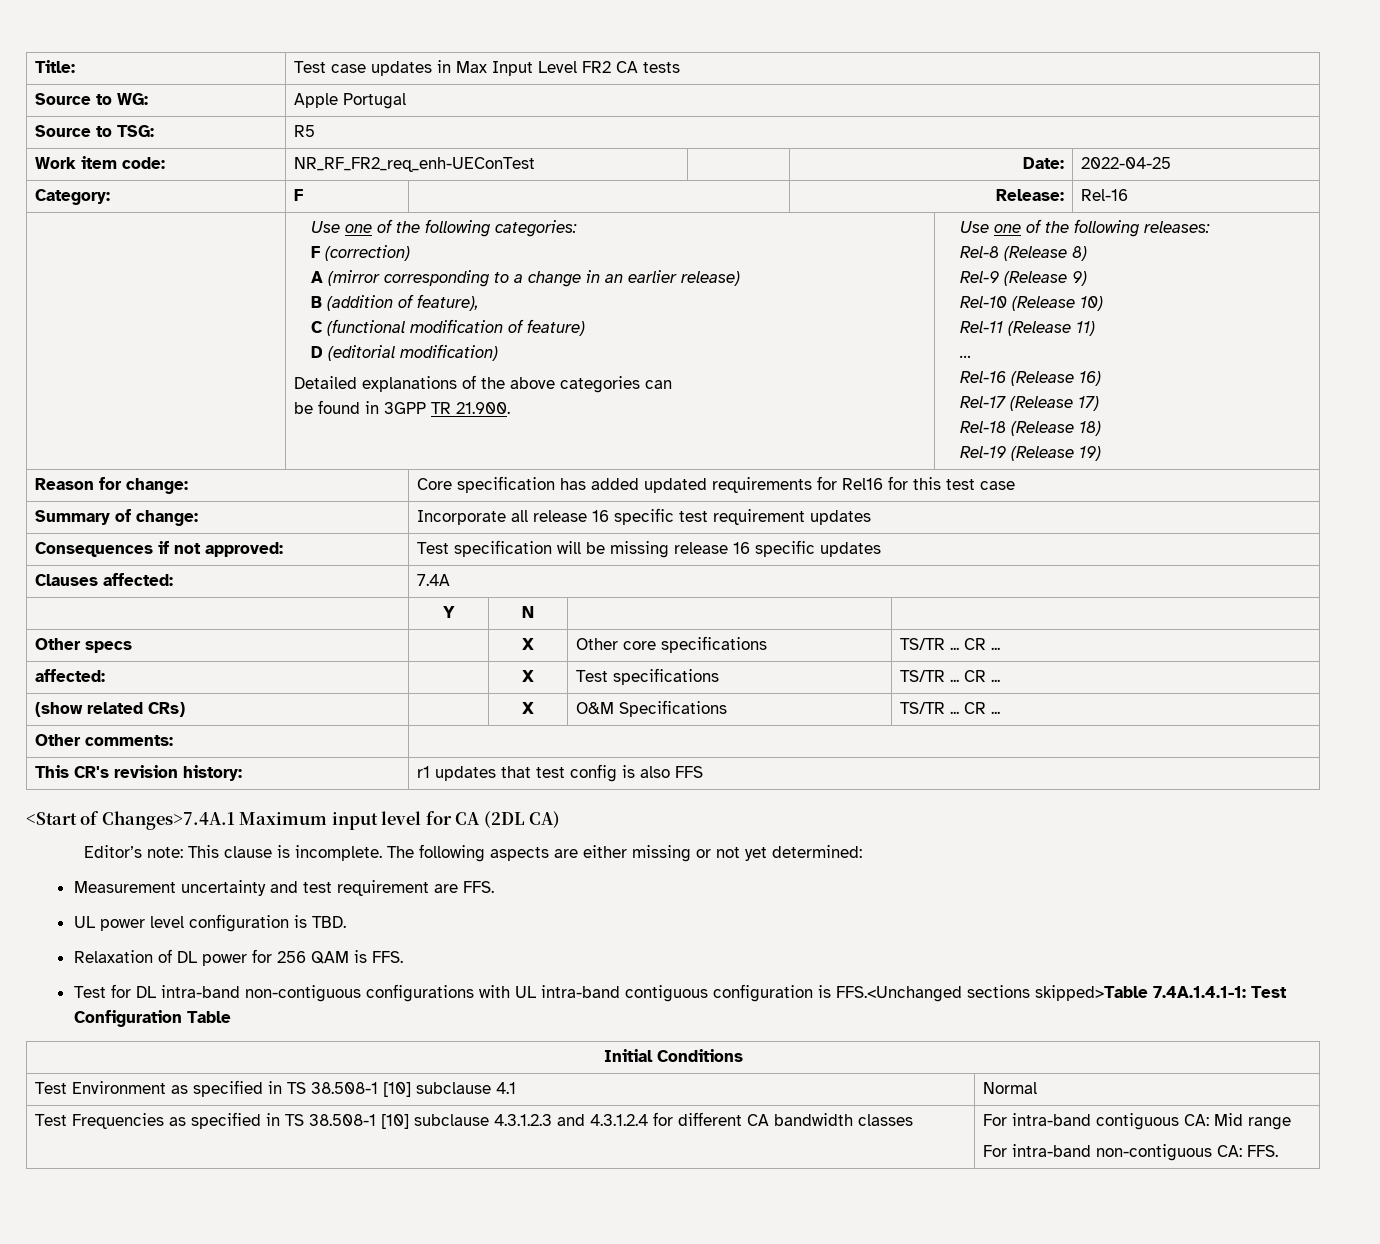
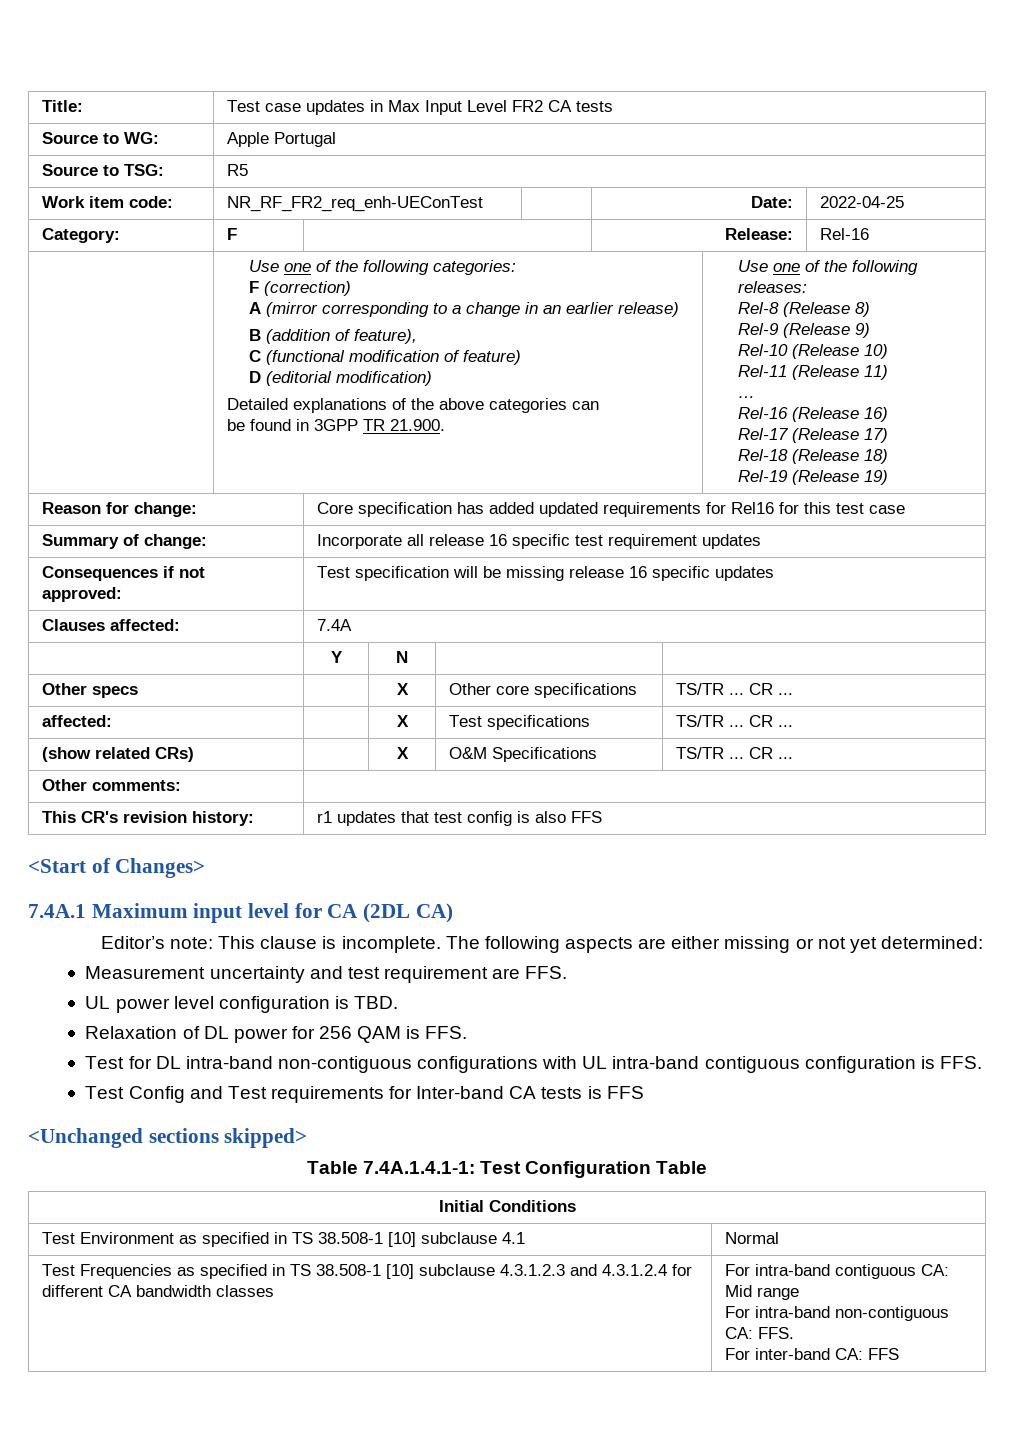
[101,811,235,830] Changes>7.4A.1 -> [115,858,206,878] [28,904,86,918] Changes> // 7.4A.1
[835,985,1148,1002] FFS.<Unchanged sections skipped>Table -> [939,1056,982,1069] [85,1086,644,1103] [28,1128,308,1148] [306,1161,358,1174] FFS. // Test Config and Test requirements for Inter-band CA tests is FFS // <Unchanged sections skipped> // Table
(1279, 1151) none -> [725,1348,900,1360] // For inter-band CA: FFS

